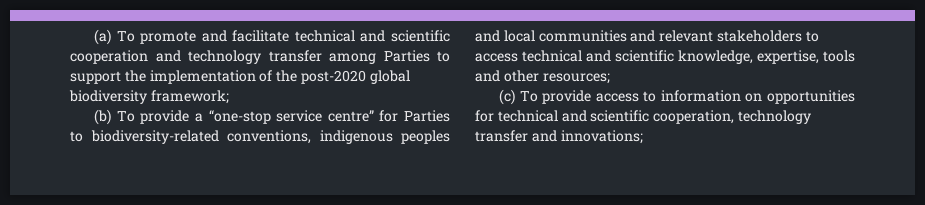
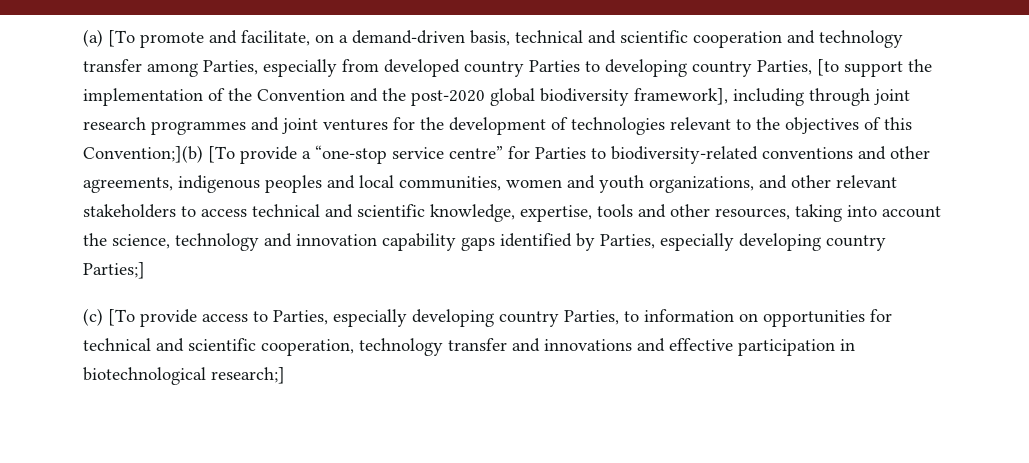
[116,31,135,42] To -> [108,30,135,47] [To
[232,30,290,42] facilitate -> [241,30,510,46] facilitate, on a demand-driven basis,
[383,50,450,62] Parties to -> [203,59,839,77] Parties, especially from developed country Parties to developing country Parties, [to
[300,70,410,84] [69,90,229,104] [94,109,135,125] post-2020 global biodiversity framework; // (b) To -> [257,88,910,106] [83,117,912,135] [83,145,235,163] Convention and the post-2020 global biodiversity framework], including through joint research programmes and joint ventures for the development of technologies relevant to the objectives of this Convention;](b) [To
[227,130,450,144] [475,30,656,42] conventions, indigenous peoples and local communities and -> [762,146,930,160] [83,175,831,193] conventions and other agreements, indigenous peoples and local communities, women and youth organizations, and other
[542,73,610,84] resources; -> [715,204,941,222] [83,233,886,251] [83,262,145,279] resources, taking into account the science, technology and innovation capability gaps identified by Parties, especially developing country Parties;]
[519,91,538,102] To -> [108,309,135,326] [To
(657, 96) none -> [273,309,639,327] Parties, especially developing country Parties, to
[560,130,643,144] innovations; -> [544,338,855,356] [83,367,285,385] innovations and effective participation in biotechnological research;]

